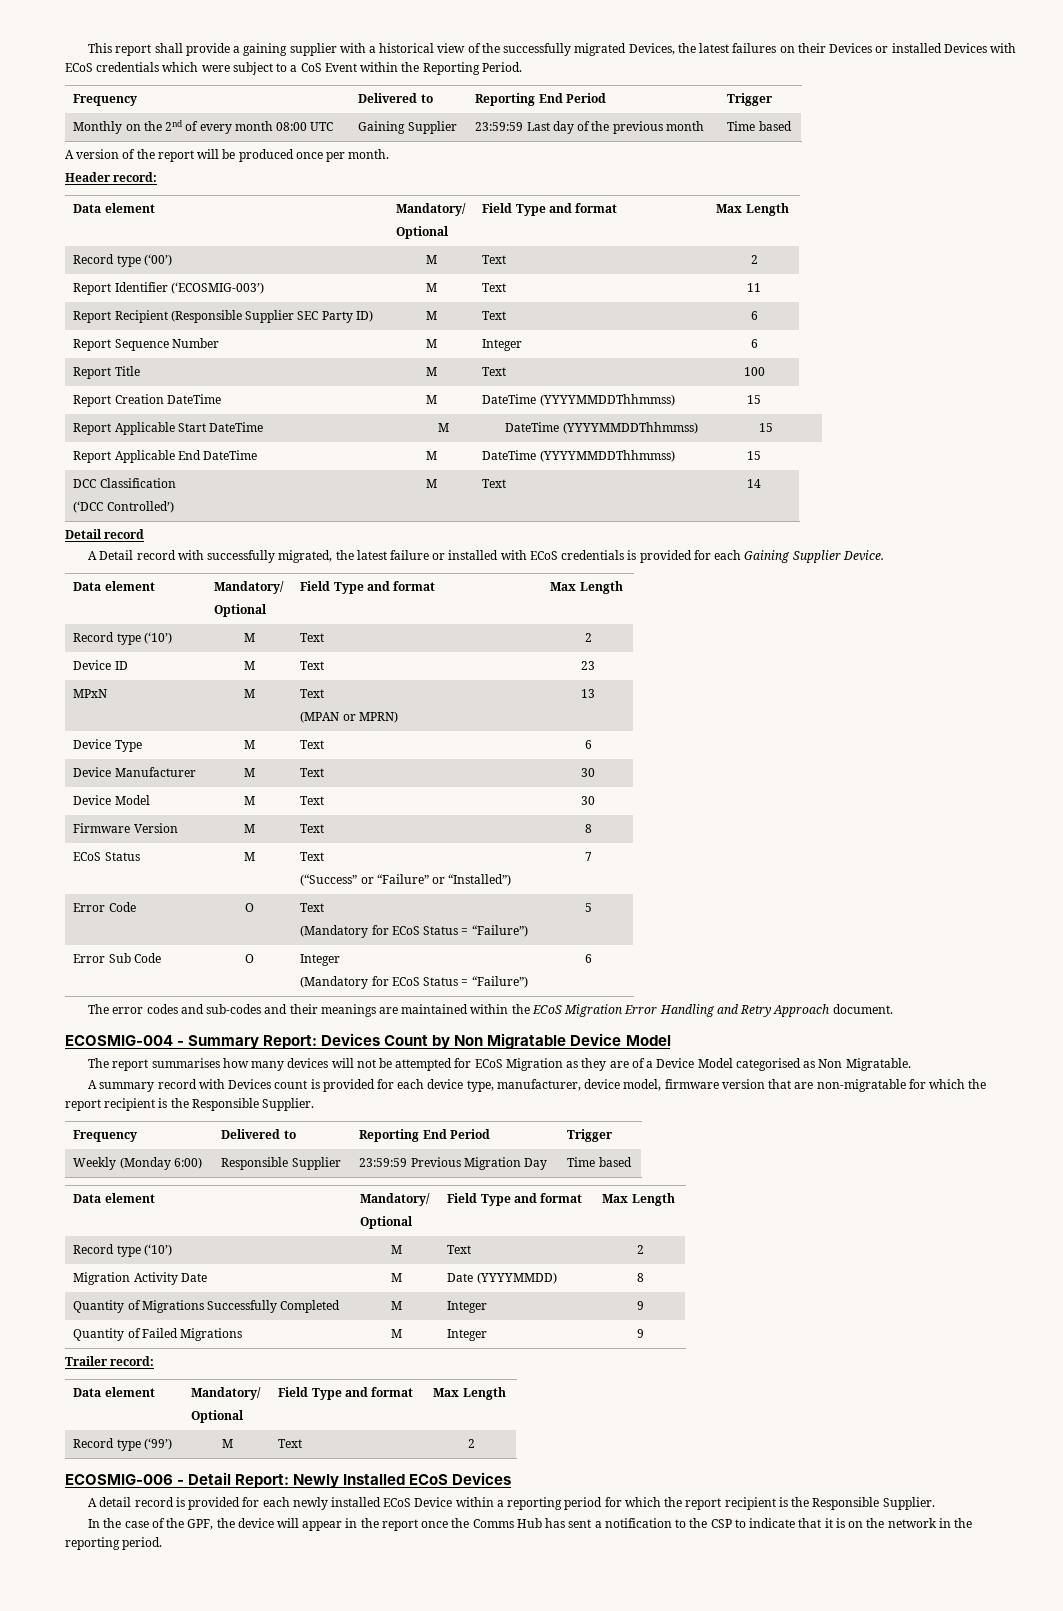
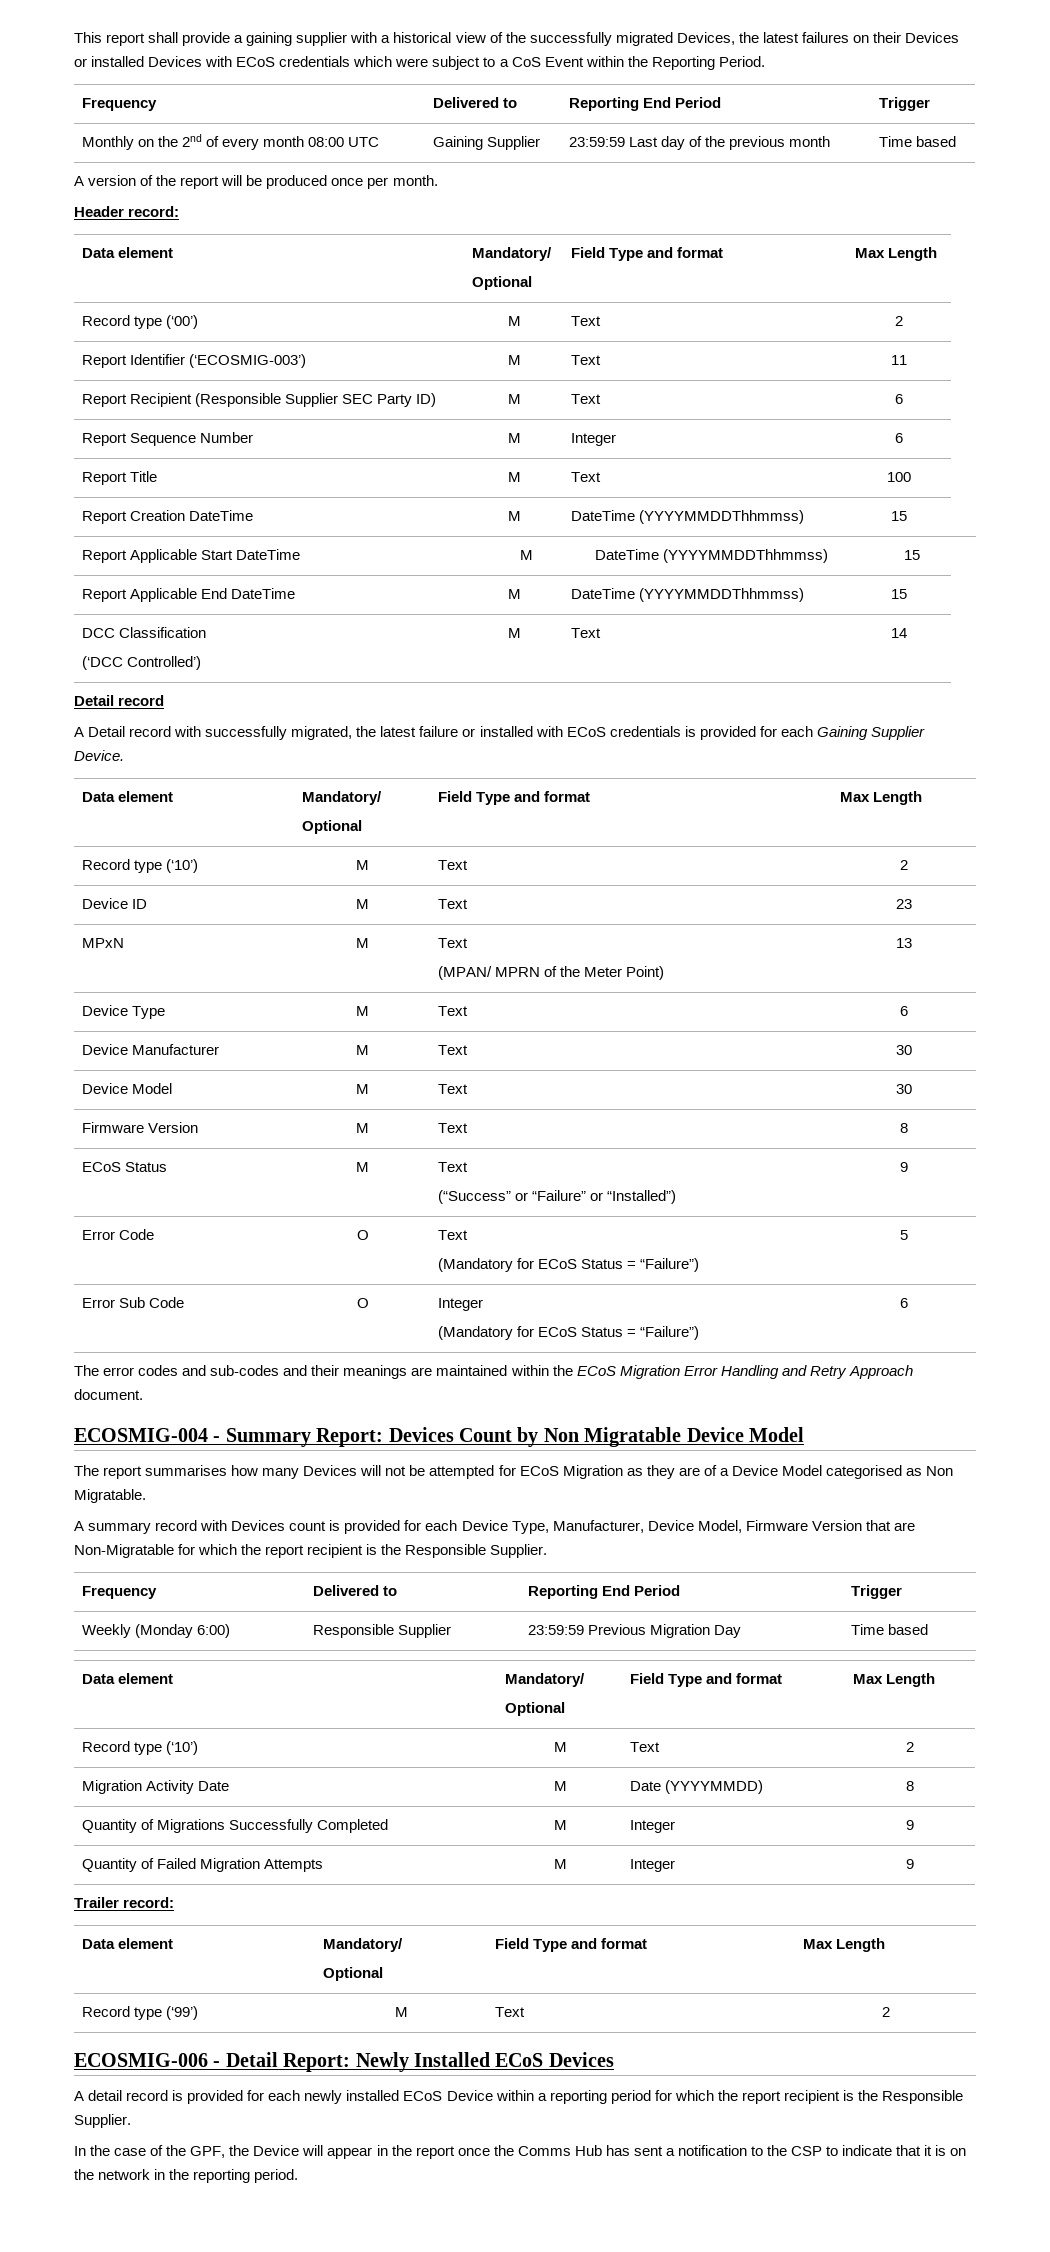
[300,711,398,723] (MPAN or MPRN) -> [438,966,665,980] (MPAN/ MPRN of the Meter Point)
[584,852,592,861] 7 -> [900,1162,908,1172] 9
[287,1058,329,1068] devices -> [303,1465,358,1476] Devices
[427,1079,765,1092] device type, manufacturer, device model, firmware version -> [461,1520,862,1534] Device Type, Manufacturer, Device Model, Firmware Version
[816,1079,906,1092] non-migratable -> [74,1544,174,1558] Non-Migratable
[180,1328,243,1341] Migrations -> [200,1858,324,1872] Migration Attempts
[237,1518,274,1528] device -> [253,2145,300,2156] Device

